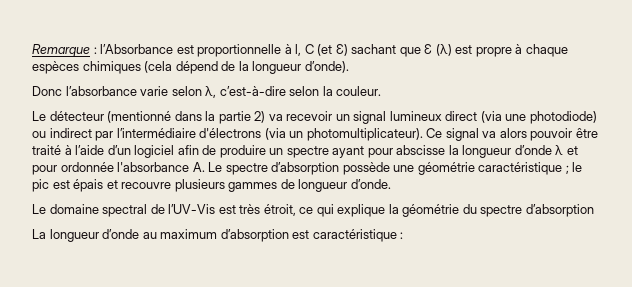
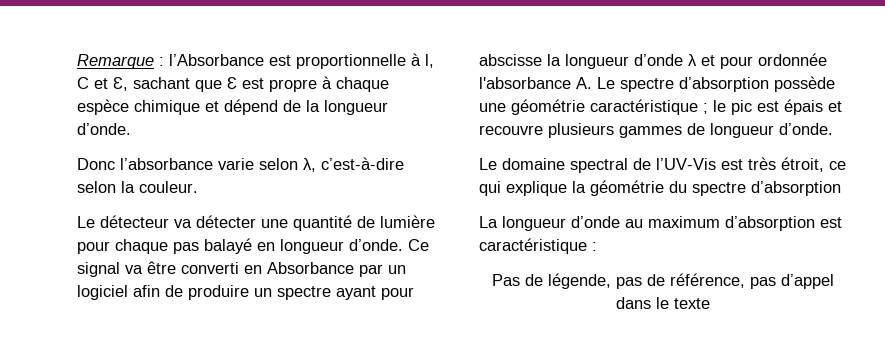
[317,44,348,56] (et Ɛ) -> [94,77,128,91] et Ɛ,
[435,44,452,56] (λ) -> (237, 83) none
[32,61,173,74] espèces chimiques (cela -> [77,99,219,115] espèce chimique et
[304,61,349,73] d’onde). -> [77,123,131,135] d’onde.
[107,111,597,124] [32,128,598,141] [32,145,131,155] (mentionné dans la partie 2) va recevoir un signal lumineux direct (via une photodiode) ou indirect par l’intermédiaire d'électrons (via un photomultiplicateur). Ce signal va alors pouvoir être traité à l’aide d’un -> [174,215,435,231] [77,238,429,254] [77,261,406,277] va détecter une quantité de lumière pour chaque pas balayé en longueur d’onde. Ce signal va être converti en Absorbance par un
(404, 235) none -> [491,273,834,289] [615,297,710,309] // Pas de légende, pas de référence, pas d’appel dans le texte

